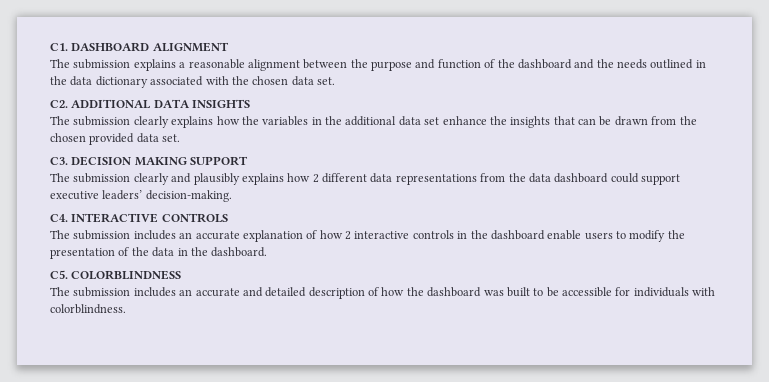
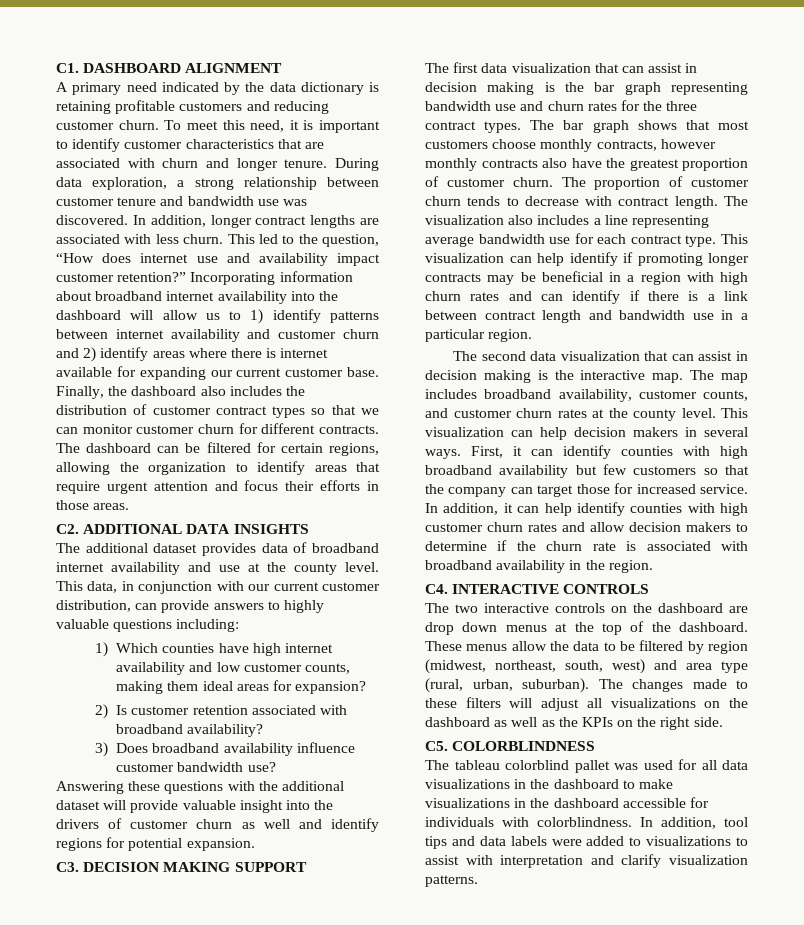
[50,59,706,71] [50,76,335,88] The submission explains a reasonable alignment between the purpose and function of the dashboard and the needs outlined in the data dictionary associated with the chosen data set. -> [56,82,379,95] [56,100,329,114] [56,120,380,133] [56,138,324,152] [56,158,379,171] [56,177,379,190] [56,196,307,206] [56,215,379,228] [56,234,379,247] [56,253,380,266] [56,271,353,285] [56,291,338,304] [56,309,379,324] [56,329,380,342] [56,347,329,362] [56,366,379,380] [56,386,305,399] [56,404,379,418] [56,423,379,434] [56,442,379,456] [56,461,380,475] [56,480,379,494] [56,500,130,510] A primary need indicated by the data dictionary is retaining profitable customers and reducing customer churn. To meet this need, it is important to identify customer characteristics that are associated with churn and longer tenure. During data exploration, a strong relationship between customer tenure and bandwidth use was discovered. In addition, longer contract lengths are associated with less churn. This led to the question, “How does internet use and availability impact customer retention?” Incorporating information about broadband internet availability into the dashboard will allow us to 1) identify patterns between internet availability and customer churn and 2) identify areas where there is internet available for expanding our current customer base. Finally, the dashboard also includes the distribution of customer contract types so that we can monitor customer churn for different contracts. The dashboard can be filtered for certain regions, allowing the organization to identify areas that require urgent attention and focus their efforts in those areas.
[73,116,697,128] [50,133,181,145] submission clearly explains how the variables in the additional data set enhance the insights that can be drawn from the chosen provided data set. -> [85,542,379,556] [56,562,379,575] [56,581,380,594] [56,600,324,613] [56,619,240,632] [95,642,333,657] [116,662,350,675] [116,680,367,694] [95,704,347,719] [116,724,264,737] [95,742,355,757] [116,762,276,772] [56,781,344,794] [56,800,334,813] [56,818,379,832] [56,837,255,851] additional dataset provides data of broadband internet availability and use at the county level. This data, in conjunction with our current customer distribution, can provide answers to highly valuable questions including: // 1) Which counties have high internet availability and low customer counts, making them ideal areas for expansion? // 2) Is customer retention associated with broadband availability? // 3) Does broadband availability influence customer bandwidth use? // Answering these questions with the additional dataset will provide valuable insight into the drivers of customer churn as well and identify regions for potential expansion.
[73,173,680,185] [50,190,232,202] [50,213,228,223] [50,230,351,242] submission clearly and plausibly explains how 2 different data representations from the data dashboard could support executive leaders’ decision-making. // C4. INTERACTIVE CONTROLS // The submission includes an accurate explanation of how 2 -> [453,62,698,73] [425,82,748,95] [425,100,698,111] [425,120,749,133] [425,139,716,152] [425,158,748,171] [425,176,749,190] [425,196,748,209] [425,215,709,228] [425,233,748,247] [425,252,749,266] [425,271,748,285] [425,290,748,304] [425,310,748,323] [425,329,533,342] [453,351,748,361] [425,370,748,383] [425,389,748,402] [425,408,748,421] [425,427,748,440] [425,445,748,459] [425,464,749,478] [425,483,748,497] [425,502,748,516] [425,522,748,532] [425,540,748,551] [425,560,653,573] [425,584,650,594] [425,603,478,613] first data visualization that can assist in decision making is the bar graph representing bandwidth use and churn rates for the three contract types. The bar graph shows that most customers choose monthly contracts, however monthly contracts also have the greatest proportion of customer churn. The proportion of customer churn tends to decrease with contract length. The visualization also includes a line representing average bandwidth use for each contract type. This visualization can help identify if promoting longer contracts may be beneficial in a region with high churn rates and can identify if there is a link between contract length and bandwidth use in a particular region. // The second data visualization that can assist in decision making is the interactive map. The map includes broadband availability, customer counts, and customer churn rates at the county level. This visualization can help decision makers in several ways. First, it can identify counties with high broadband availability but few customers so that the company can target those for increased service. In addition, it can help identify counties with high customer churn rates and allow decision makers to determine if the churn rate is associated with broadband availability in the region. // C4. INTERACTIVE CONTROLS // The two
[457,230,685,242] [50,247,268,259] [50,270,182,280] [50,287,559,299] in the dashboard enable users to modify the presentation of the data in the dashboard. // C5. COLORBLINDNESS // The submission includes an accurate and detailed description of how the dashboard was built to be -> [611,603,748,613] [425,621,748,635] [425,640,748,654] [425,659,748,674] [425,678,748,693] [425,697,748,711] [425,717,723,730] [425,741,596,751] [425,759,748,773] [425,779,673,789] [425,798,619,808] on the dashboard are drop down menus at the top of the dashboard. These menus allow the data to be filtered by region (midwest, northeast, south, west) and area type (rural, urban, suburban). The changes made to these filters will adjust all visualizations on the dashboard as well as the KPIs on the right side. // C5. COLORBLINDNESS // The tableau colorblind pallet was used for all data visualizations in the dashboard to make visualizations in the dashboard
(126, 309) none -> [640,817,748,829] [425,836,748,849] [425,854,748,868] [425,875,478,887] In addition, tool tips and data labels were added to visualizations to assist with interpretation and clarify visualization patterns.

